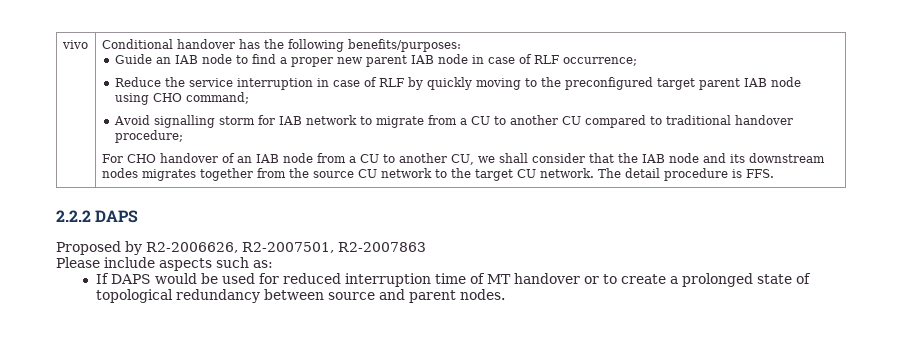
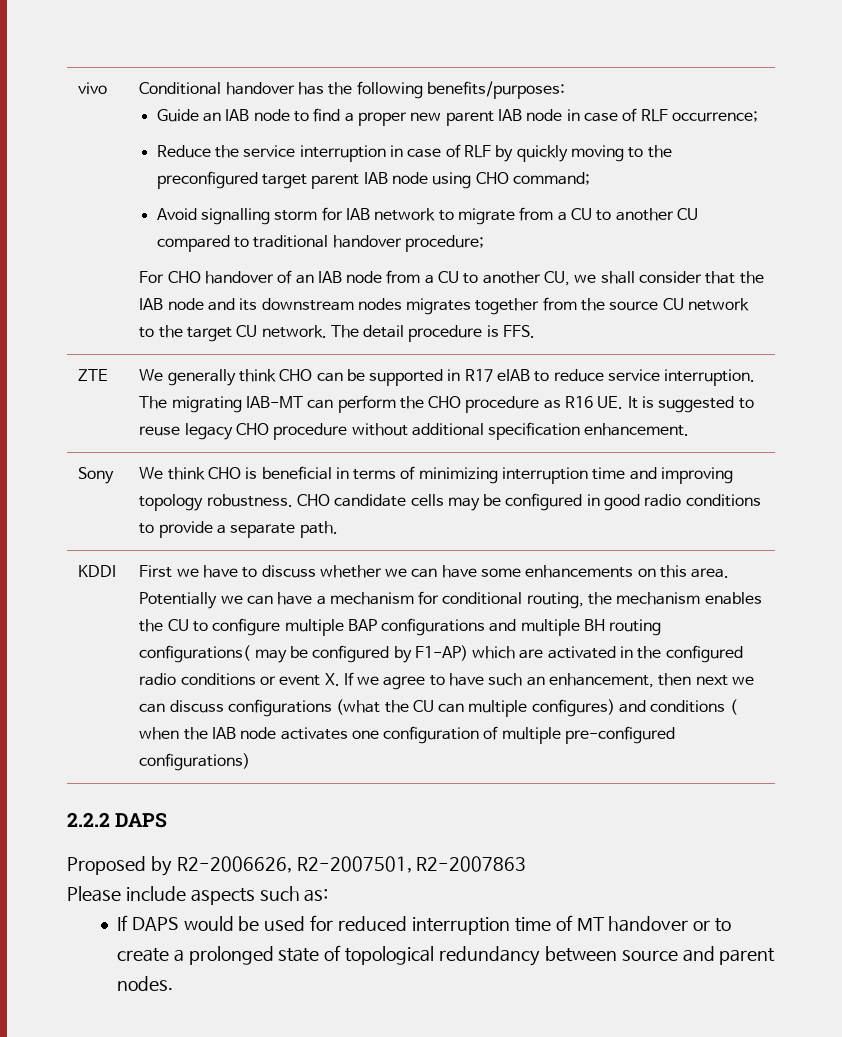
(774, 173) none -> [78,369,109,381] [139,369,756,386] [139,395,754,413] [139,422,690,440] [78,467,115,484] [139,466,734,484] [139,493,761,511] [139,521,338,538] [78,565,117,577] [139,565,730,578] [139,591,762,609] [139,618,662,636] [139,645,743,663] [139,672,755,690] [139,699,737,717] [139,726,676,744] [139,753,251,771] // ZTE | We generally think CHO can be supported in R17 eIAB to reduce service interruption. The migrating IAB-MT can perform the CHO procedure as R16 UE. It is suggested to reuse legacy CHO procedure without additional specification enhancement. // Sony | We think CHO is beneficial in terms of minimizing interruption time and improving topology robustness. CHO candidate cells may be configured in good radio conditions to provide a separate path. // KDDI | First we have to discuss whether we can have some enhancements on this area. Potentially we can have a mechanism for conditional routing, the mechanism enables the CU to configure multiple BAP configurations and multiple BH routing configurations( may be configured by F1-AP) which are activated in the configured radio conditions or event X. If we agree to have such an enhancement, then next we can discuss configurations (what the CU can multiple configures) and conditions ( when the IAB node activates one configuration of multiple pre-configured configurations)

